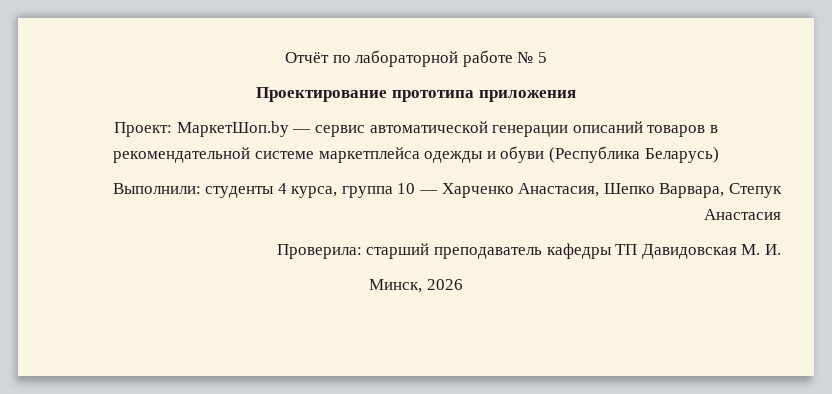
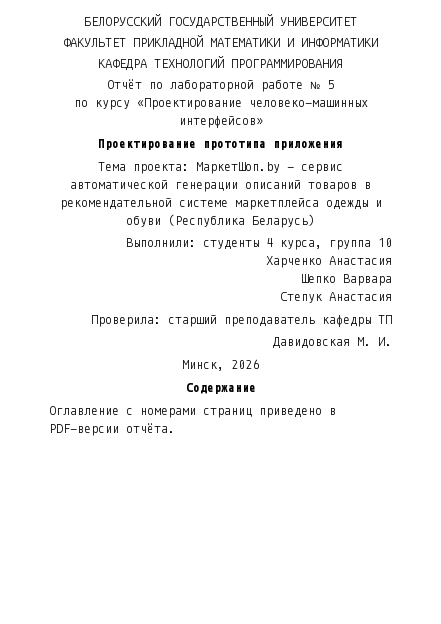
(285, 57) none -> [84,14,357,29] [63,35,378,50] [98,56,343,71] БЕЛОРУССКИЙ ГОСУДАРСТВЕННЫЙ УНИВЕРСИТЕТ // ФАКУЛЬТЕТ ПРИКЛАДНОЙ МАТЕМАТИКИ И ИНФОРМАТИКИ // КАФЕДРА ТЕХНОЛОГИЙ ПРОГРАММИРОВАНИЯ //
(547, 57) none -> [73,98,368,110] [178,116,263,128] // по курсу «Проектирование человеко-машинных интерфейсов»
[114,122,173,137] Проект: -> [98,162,189,174] Тема проекта:
[419,183,725,198] — Харченко Анастасия, Шепко Варвара, -> [266,256,392,268] [301,274,392,286] // Харченко Анастасия // Шепко Варвара //
(638, 249) none -> (392, 319) //
(463, 284) none -> [185,383,256,394] [49,406,336,418] [49,423,175,436] // Содержание // Оглавление с номерами страниц приведено в PDF-версии отчёта.

